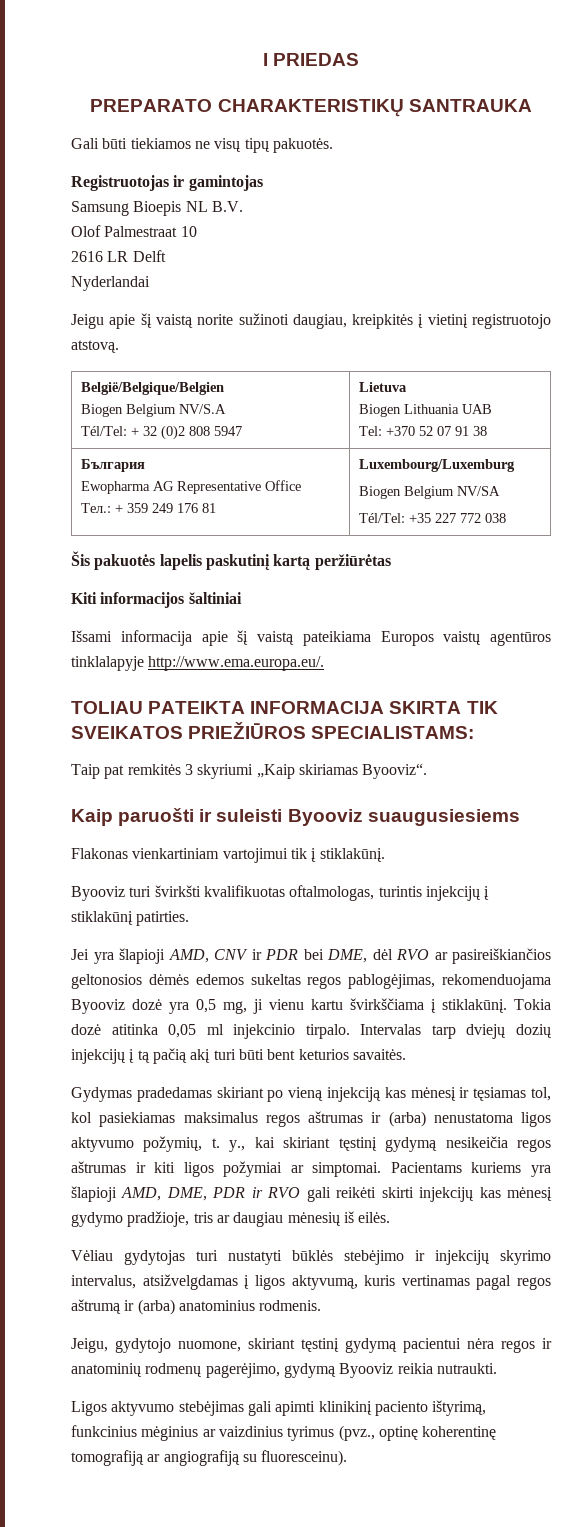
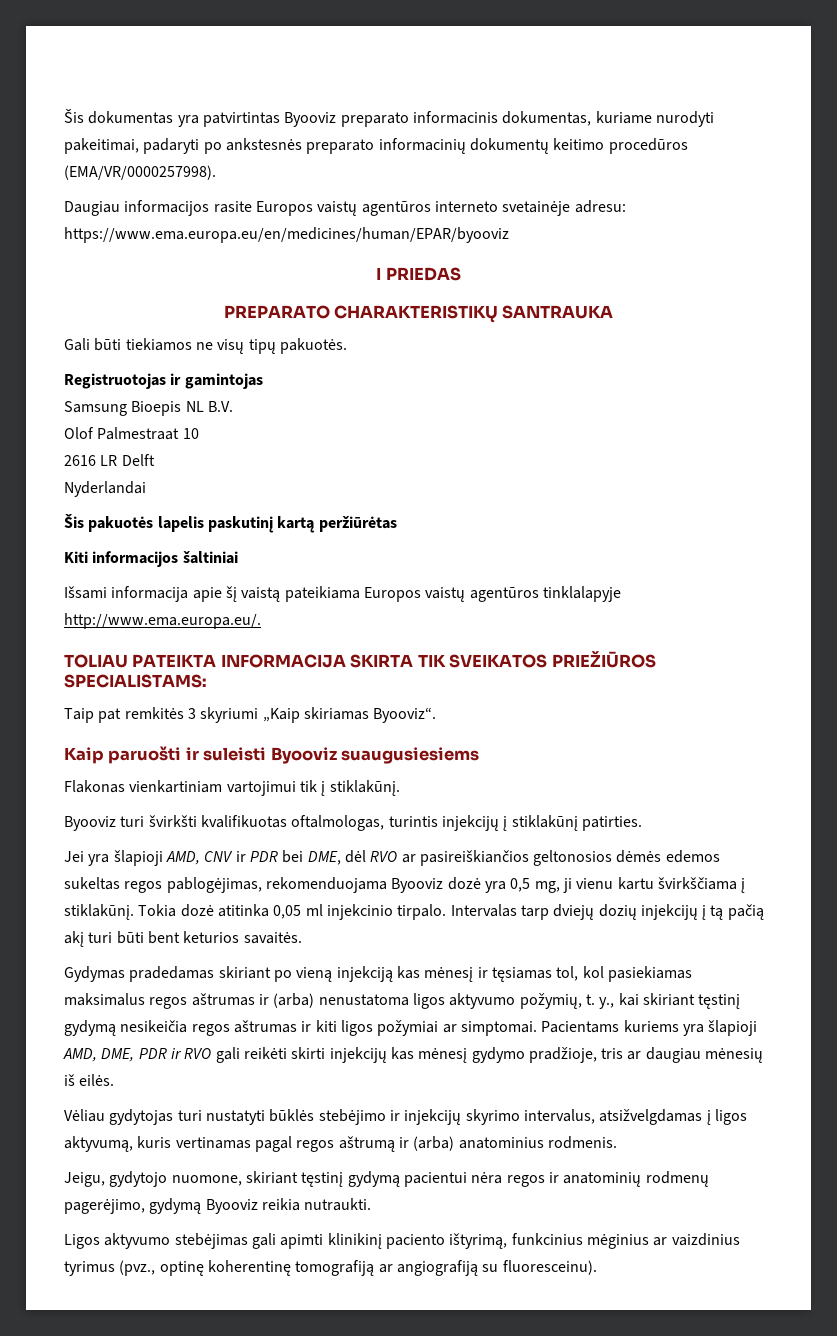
(262, 59) none -> [64,109,714,127] [64,138,688,154] [64,165,216,180] [64,200,626,216] [64,227,509,243] Šis dokumentas yra patvirtintas Byooviz preparato informacinis dokumentas, kuriame nurodyti pakeitimai, padaryti po ankstesnės preparato informacinių dokumentų keitimo procedūros (EMA/VR/0000257998). // Daugiau informacijos rasite Europos vaistų agentūros interneto svetainėje adresu: https://www.ema.europa.eu/en/medicines/human/EPAR/byooviz //
[71,313,551,329] [71,340,119,353] [80,382,224,395] [80,404,226,417] [80,425,242,440] [358,382,407,392] [358,404,492,417] [358,426,487,436] [80,459,145,472] [80,480,301,494] [80,503,216,513] [358,459,515,472] [358,486,500,499] [358,513,506,523] // Jeigu apie šį vaistą norite sužinoti daugiau, kreipkitės į vietinį registruotojo atstovą. // België/Belgique/Belgien // Biogen Belgium NV/S.A // Tél/Tel: + 32 (0)2 808 5947 | Lietuva // Biogen Lithuania UAB // Tel: +370 52 07 91 38 // България // Ewopharma AG Representative Office // Teл.: + 359 249 176 81 | Luxembourg/Luxemburg // Biogen Belgium NV/SA // Tél/Tel: +35 227 772 038 -> (146, 489) none

